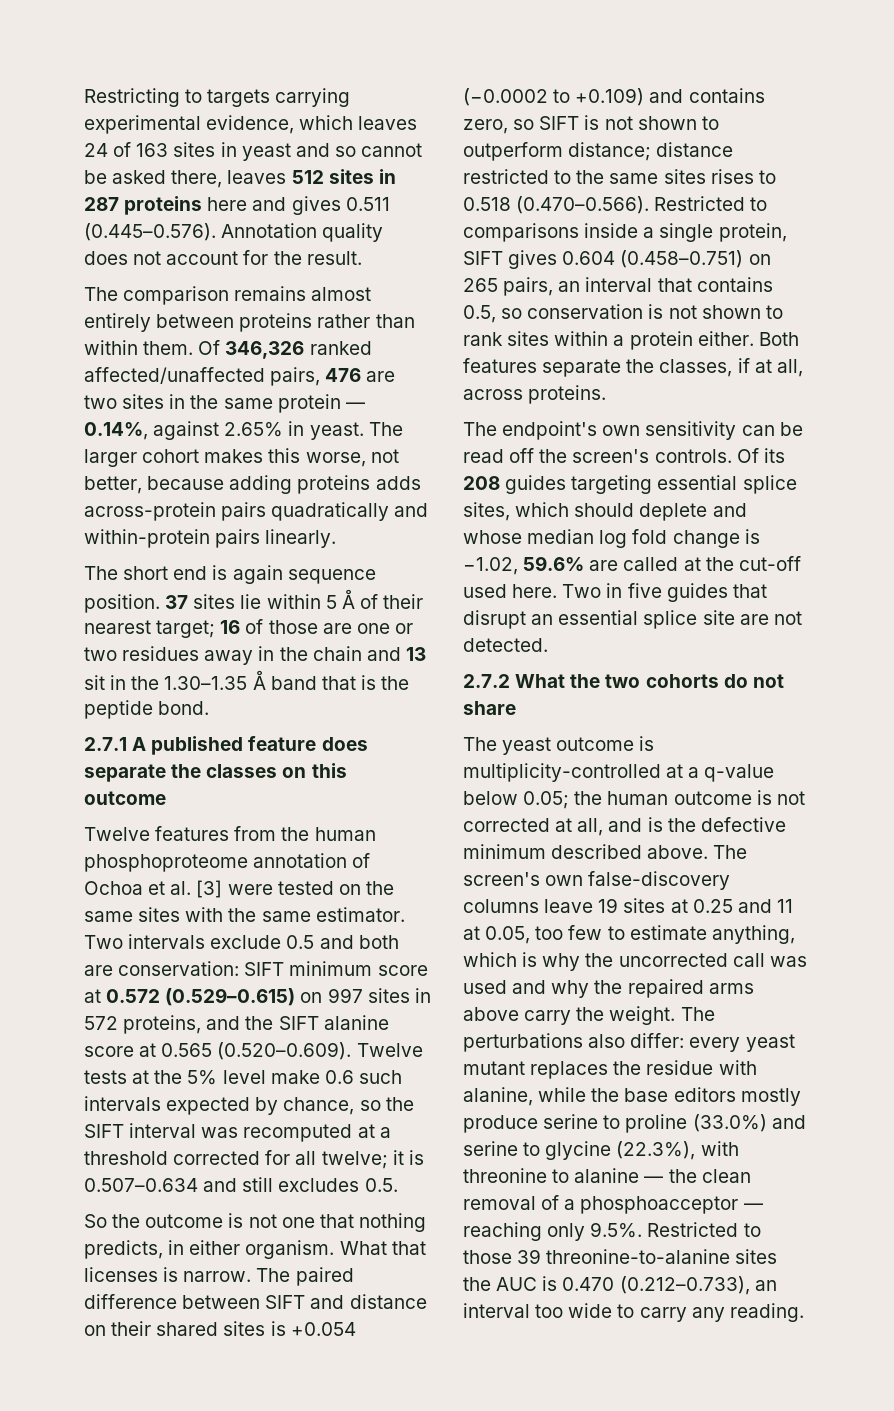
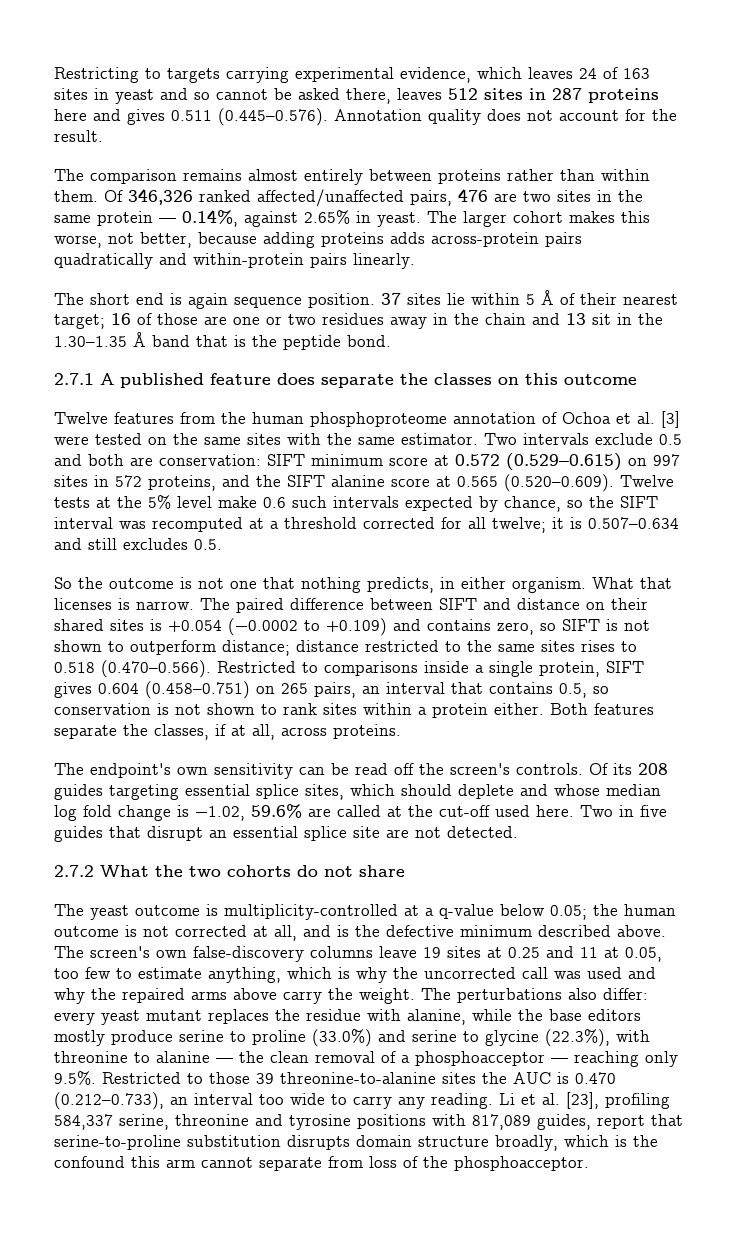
(804, 1312) none -> [499,1092,670,1109] [54,1114,683,1130] [54,1135,658,1151] [54,1156,589,1171] Li et al. [23], profiling 584,337 serine, threonine and tyrosine positions with 817,089 guides, report that serine-to-proline substitution disrupts domain structure broadly, which is the confound this arm cannot separate from loss of the phosphoacceptor.

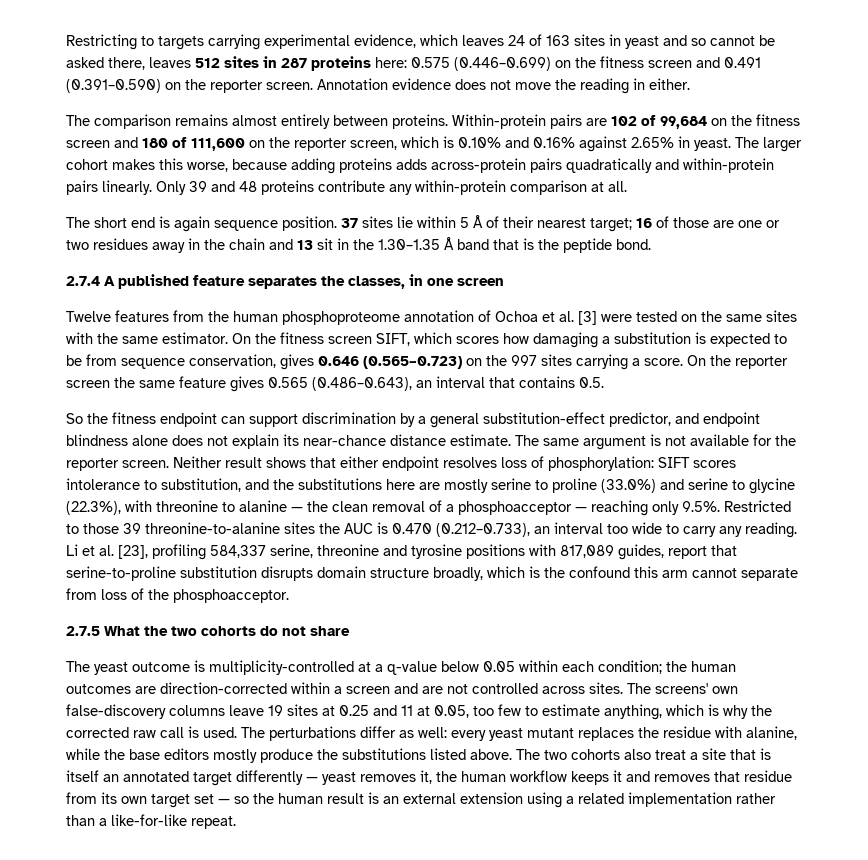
[54,108,677,126] [54,130,103,142] here and gives 0.511 (0.445–0.576). Annotation quality does not account for the result. -> [375,56,761,71] [66,78,690,94] here: 0.575 (0.446–0.699) on the fitness screen and 0.491 (0.391–0.590) on the reporter screen. Annotation evidence does not move the reading in either.
[438,169,650,184] [54,189,643,207] [54,210,238,227] proteins rather than within them. Of 346,326 ranked affected/unaffected pairs, 476 are two sites in the same protein — 0.14%, -> [392,114,800,129] [66,136,575,151] proteins. Within-protein pairs are 102 of 99,684 on the fitness screen and 180 of 111,600 on the reporter screen, which is 0.10% and 0.16%
[108,232,192,248] not better, -> (228, 167) none
(415, 261) none -> [156,180,627,195] Only 39 and 48 proteins contribute any within-protein comparison at all.
[54,373,94,385] 2.7.1 -> [66,276,100,286] 2.7.4
[277,373,637,388] does separate the classes on this outcome -> [248,274,504,289] separates the classes, in one screen
[484,433,682,445] [54,453,680,471] [54,474,674,492] [54,495,658,512] [54,517,679,533] [54,538,222,550] [54,577,672,593] [54,598,648,613] [54,618,650,636] [54,640,637,656] [54,660,644,678] [54,681,609,699] [54,703,654,718] [54,724,401,740] [54,763,668,779] [54,784,661,800] [54,804,667,821] [54,826,518,842] [54,865,405,877] [54,904,676,920] [54,925,666,941] [54,946,662,962] [54,967,656,983] [54,988,648,1004] [54,1009,641,1025] [54,1030,173,1046] Two intervals exclude 0.5 and both are conservation: SIFT minimum score at 0.572 (0.529–0.615) on 997 sites in 572 proteins, and the SIFT alanine score at 0.565 (0.520–0.609). Twelve tests at the 5% level make 0.6 such intervals expected by chance, so the SIFT interval was recomputed at a threshold corrected for all twelve; it is 0.507–0.634 and still excludes 0.5. // So the outcome is not one that nothing predicts, in either organism. What that licenses is narrow. The paired difference between SIFT and distance on their shared sites is +0.054 (−0.0002 to +0.109) and contains zero, so SIFT is not shown to outperform distance; distance restricted to the same sites rises to 0.518 (0.470–0.566). Restricted to comparisons inside a single protein, SIFT gives 0.604 (0.458–0.751) on 265 pairs, an interval that contains 0.5, so conservation is not shown to rank sites within a protein either. Both features separate the classes, if at all, across proteins. // The endpoint's own sensitivity can be read off the screen's controls. Of its 208 guides targeting essential splice sites, which should deplete and whose median log fold change is −1.02, 59.6% are called at the cut-off used here. Two in five guides that disrupt an essential splice site are not detected. // 2.7.2 What the two cohorts do not share // The yeast outcome is multiplicity-controlled at a q-value below 0.05; the human outcome is not corrected at all, and is the defective minimum described above. The screen's own false-discovery columns leave 19 sites at 0.25 and 11 at 0.05, too few to estimate anything, which is why the uncorrected call was used and why the repaired arms above carry the weight. The perturbations also differ: every yeast mutant replaces the residue with alanine, while the base editors mostly produce -> [232,332,787,348] [66,354,788,370] [66,376,604,392] [66,412,760,428] [66,434,796,450] [66,456,736,471] [66,478,488,493] On the fitness screen SIFT, which scores how damaging a substitution is expected to be from sequence conservation, gives 0.646 (0.565–0.723) on the 997 sites carrying a score. On the reporter screen the same feature gives 0.565 (0.486–0.643), an interval that contains 0.5. // So the fitness endpoint can support discrimination by a general substitution-effect predictor, and endpoint blindness alone does not explain its near-chance distance estimate. The same argument is not available for the reporter screen. Neither result shows that either endpoint resolves loss of phosphorylation: SIFT scores intolerance to substitution, and the substitutions here are mostly
(589, 1163) none -> [66,626,350,636] [66,660,736,675] [66,682,738,694] [66,704,772,720] [66,726,797,741] [66,748,771,763] [66,770,792,786] [66,792,776,808] [66,814,236,829] // 2.7.5 What the two cohorts do not share // The yeast outcome is multiplicity-controlled at a q-value below 0.05 within each condition; the human outcomes are direction-corrected within a screen and are not controlled across sites. The screens' own false-discovery columns leave 19 sites at 0.25 and 11 at 0.05, too few to estimate anything, which is why the corrected raw call is used. The perturbations differ as well: every yeast mutant replaces the residue with alanine, while the base editors mostly produce the substitutions listed above. The two cohorts also treat a site that is itself an annotated target differently — yeast removes it, the human workflow keeps it and removes that residue from its own target set — so the human result is an external extension using a related implementation rather than a like-for-like repeat.

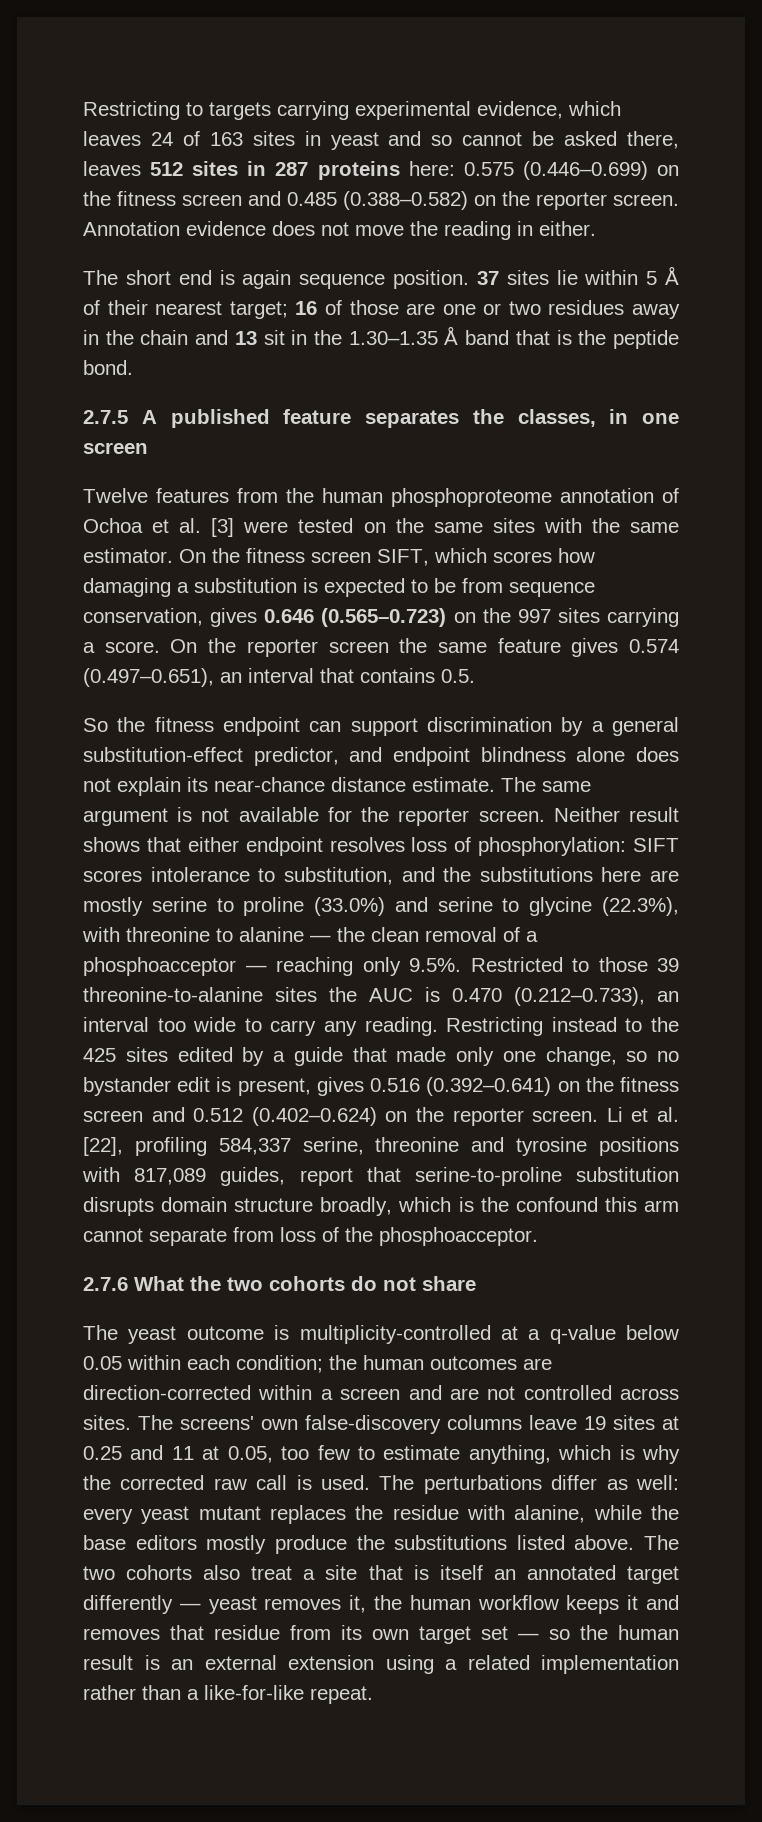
[724,57,761,68] [66,79,161,93] 0.491 (0.391–0.590) -> [287,191,468,210] 0.485 (0.388–0.582)
[66,114,800,129] [66,136,802,152] [66,158,774,174] [66,180,627,195] // The comparison remains almost entirely between proteins. Within-protein pairs are 102 of 99,684 on the fitness screen and 180 of 111,600 on the reporter screen, which is 0.10% and 0.16% against 2.65% in yeast. The larger cohort makes this worse, because adding proteins adds across-protein pairs quadratically and within-protein pairs linearly. Only 39 and 48 proteins contribute any within-protein comparison at all. -> (596, 228) none
[66,276,100,286] 2.7.4 -> [83,410,128,424] 2.7.5
[268,377,412,391] 0.565 (0.486–0.643), -> [629,639,679,653] [83,668,214,687] 0.574 (0.497–0.651),
(797, 530) none -> [446,1017,680,1036] [83,1047,679,1066] [83,1077,679,1096] [83,1107,599,1126] Restricting instead to the 425 sites edited by a guide that made only one change, so no bystander edit is present, gives 0.516 (0.392–0.641) on the fitness screen and 0.512 (0.402–0.624) on the reporter screen.
[118,545,148,559] [23], -> [83,1137,123,1156] [22],
[66,626,100,636] 2.7.5 -> [83,1277,128,1291] 2.7.6

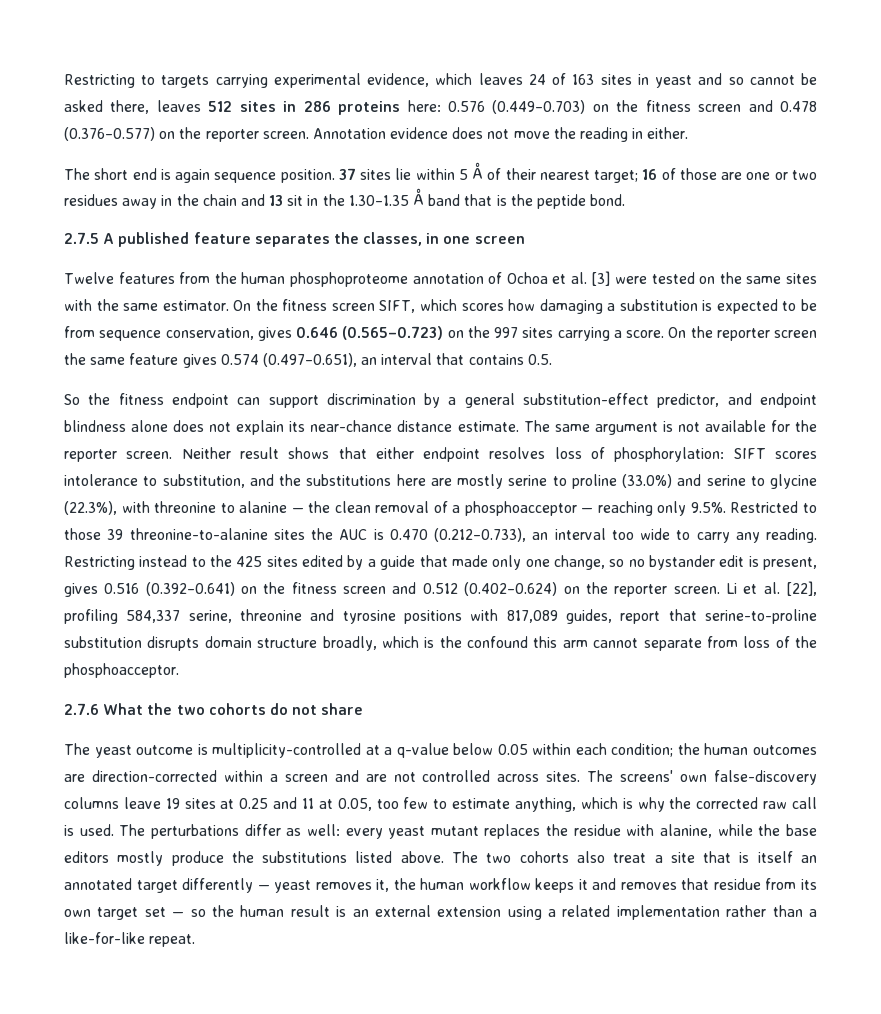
[275,162,309,176] 287 -> [303,101,331,112] 286
[463,161,679,180] [83,191,468,210] 0.575 (0.446–0.699) on the fitness screen and 0.485 (0.388–0.582) -> [447,100,817,114] [64,127,155,141] 0.576 (0.449–0.703) on the fitness screen and 0.478 (0.376–0.577)

